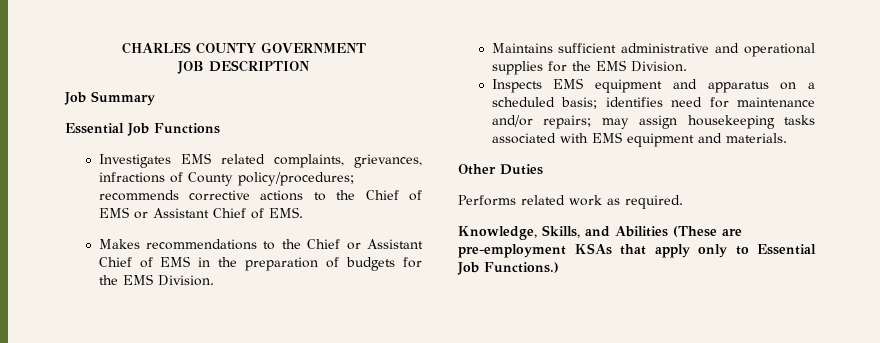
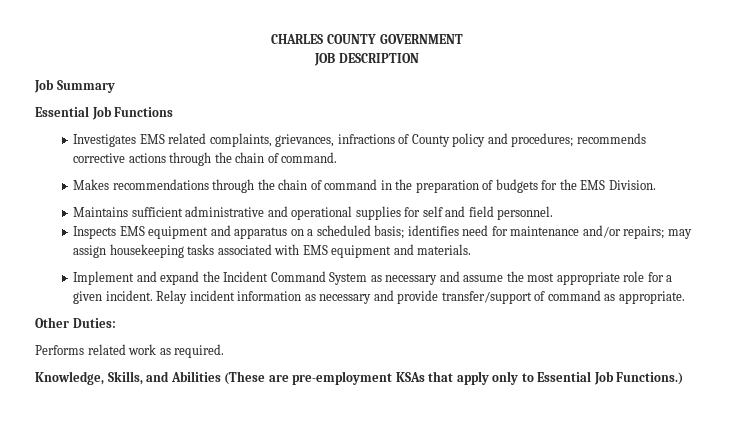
[237,172,354,186] [98,190,422,201] [98,207,303,219] [98,239,423,250] [98,256,191,268] policy/procedures; recommends corrective actions to the Chief of EMS or Assistant Chief of EMS. // Makes recommendations to the Chief or Assistant Chief of EMS -> [452,133,646,147] [73,152,338,166] [73,179,378,193] policy and procedures; recommends corrective actions through the chain of command. // Makes recommendations through the chain of command
[571,60,687,72] the EMS Division. -> [422,206,554,220] self and field personnel.
(787, 138) none -> [73,271,673,285] [73,290,685,304] // Implement and expand the Incident Command System as necessary and assume the most appropriate role for a given incident. Relay incident information as necessary and provide transfer/support of command as appropriate.
[500,164,543,175] Duties -> [72,318,116,328] Duties:

